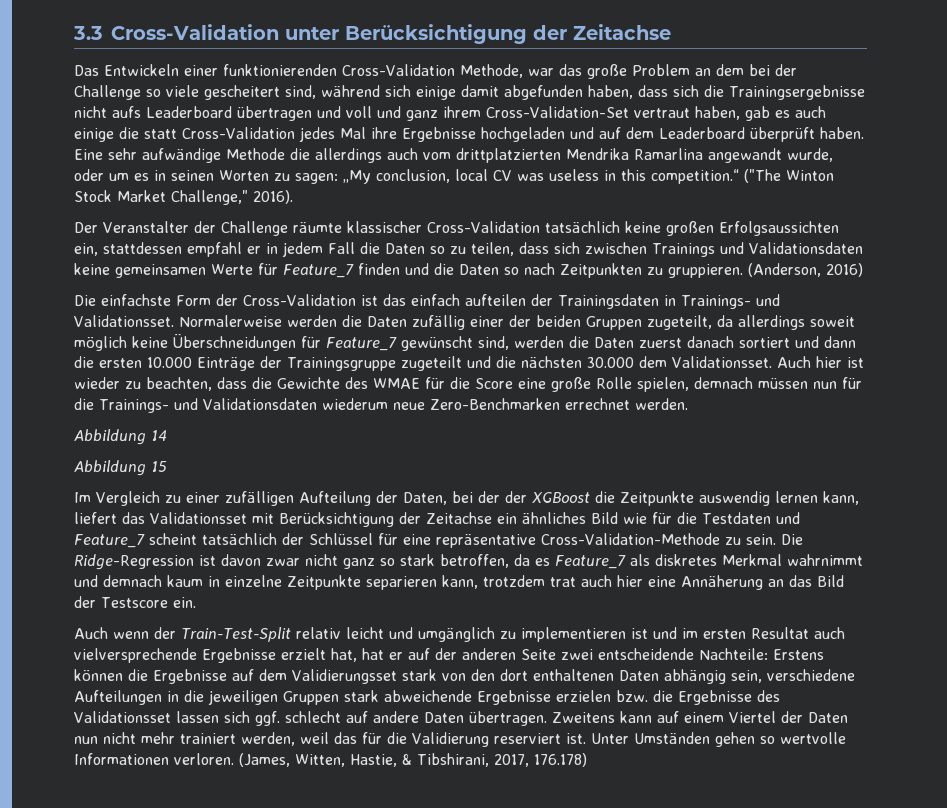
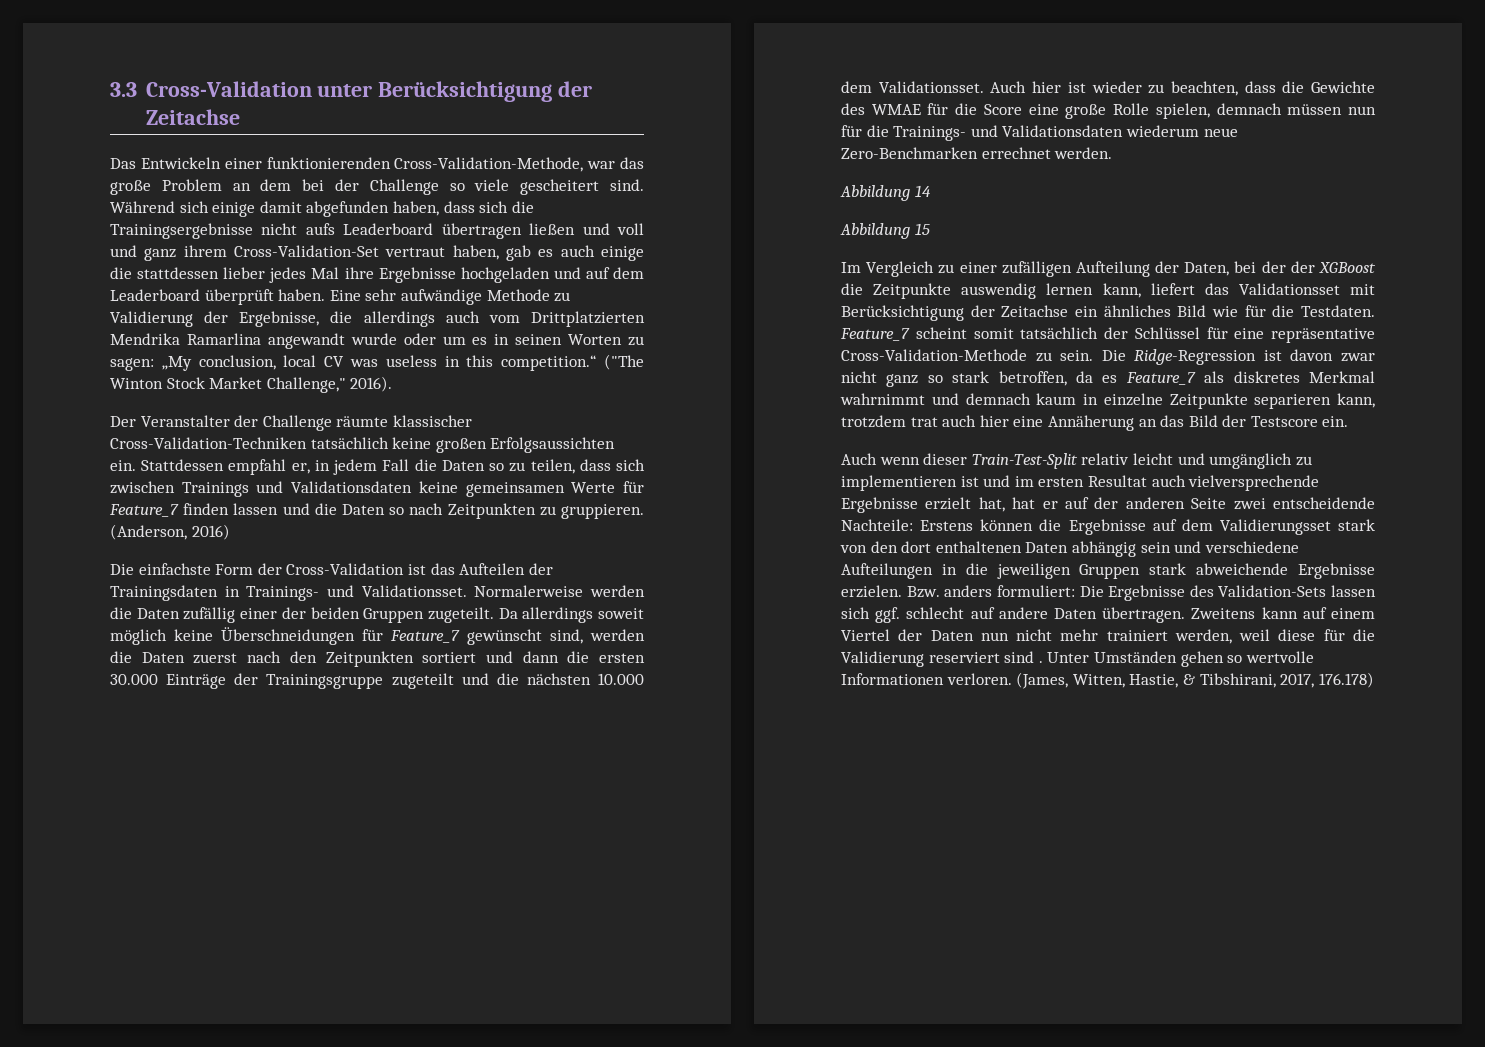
[342,64,523,78] Cross-Validation Methode, -> [394,157,584,172] Cross-Validation-Methode,
[285,85,380,99] sind, während -> [610,179,644,191] [110,201,175,213] sind. Während
(312, 113) none -> [529,223,576,235] ließen
[144,127,295,139] statt Cross-Validation -> [137,267,266,279] stattdessen lieber
(285, 154) none -> [554,292,571,302] [110,311,320,327] zu Validierung der Ergebnisse,
[456,148,561,163] drittplatzierten -> [531,311,645,327] Drittplatzierten
[787,148,833,162] wurde, -> [350,333,397,345] wurde
[427,221,540,233] Cross-Validation -> [110,437,307,449] Cross-Validation-Techniken
[74,242,261,257] ein, stattdessen empfahl er -> [110,459,310,475] ein. Stattdessen empfahl er,
(400, 269) none -> [233,503,279,515] lassen
[411,294,526,306] einfach aufteilen -> [459,563,526,575] Aufteilen
[647,315,733,330] zugeteilt, da -> [427,607,518,623] zugeteilt. Da
[687,336,734,348] danach -> [247,651,414,667] nach den Zeitpunkten
[147,357,192,368] 10.000 -> [110,674,158,685] 30.000
[586,357,634,368] 30.000 -> [598,673,644,685] 10.000
[702,512,800,524] Testdaten und -> [1301,305,1375,317] Testdaten.
(197, 539) none -> [973,328,1014,339] somit
[154,627,176,639] der -> [923,453,968,465] dieser
[731,670,762,683] sein, -> [1140,541,1202,553] sein und
[556,690,673,702] erzielen bzw. die -> [841,585,1104,598] erzielen. Bzw. anders formuliert: Die
[74,711,171,723] Validationsset -> [1218,585,1327,597] Validation-Sets
[334,732,357,744] das -> [1278,629,1316,641] diese
[566,733,586,744] ist. -> [1004,651,1043,663] sind .

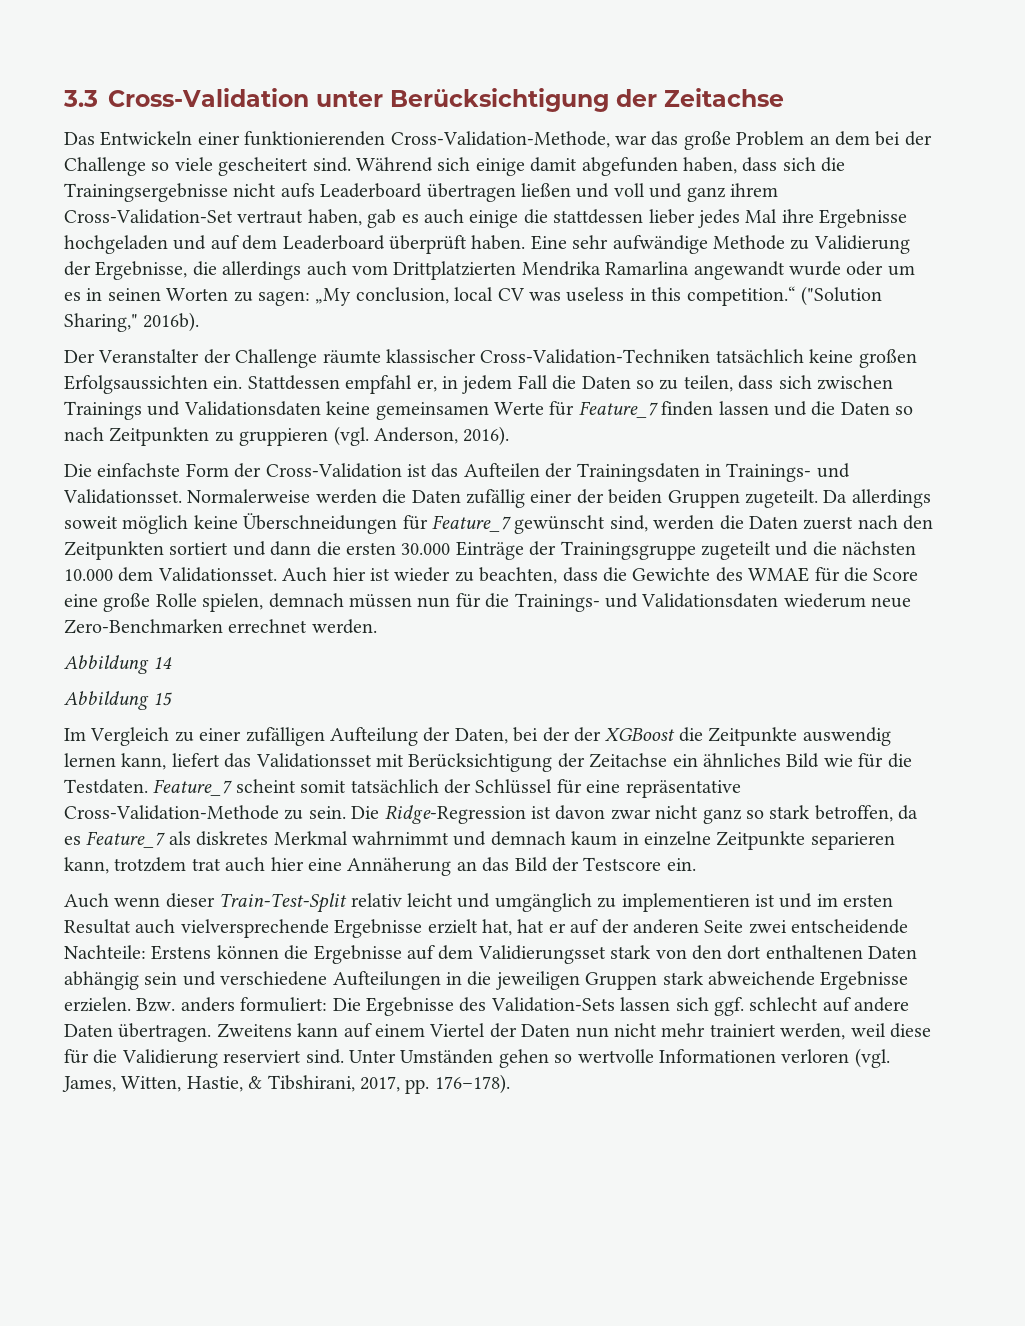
[604,354,644,370] [110,376,393,393] ("The Winton Stock Market Challenge," 2016). -> [800,286,882,306] [64,312,200,332] ("Solution Sharing," 2016b).
[561,504,644,519] [110,524,230,540] gruppieren. (Anderson, 2016) -> [239,426,510,446] gruppieren (vgl. Anderson, 2016).
[1004,651,1043,663] sind . -> [305,1049,344,1064] sind.
[946,672,1069,689] verloren. (James, -> [781,1048,890,1068] [62,1076,116,1092] verloren (vgl. James,
[1318,672,1374,688] 176.178) -> [405,1074,510,1094] pp. 176–178).

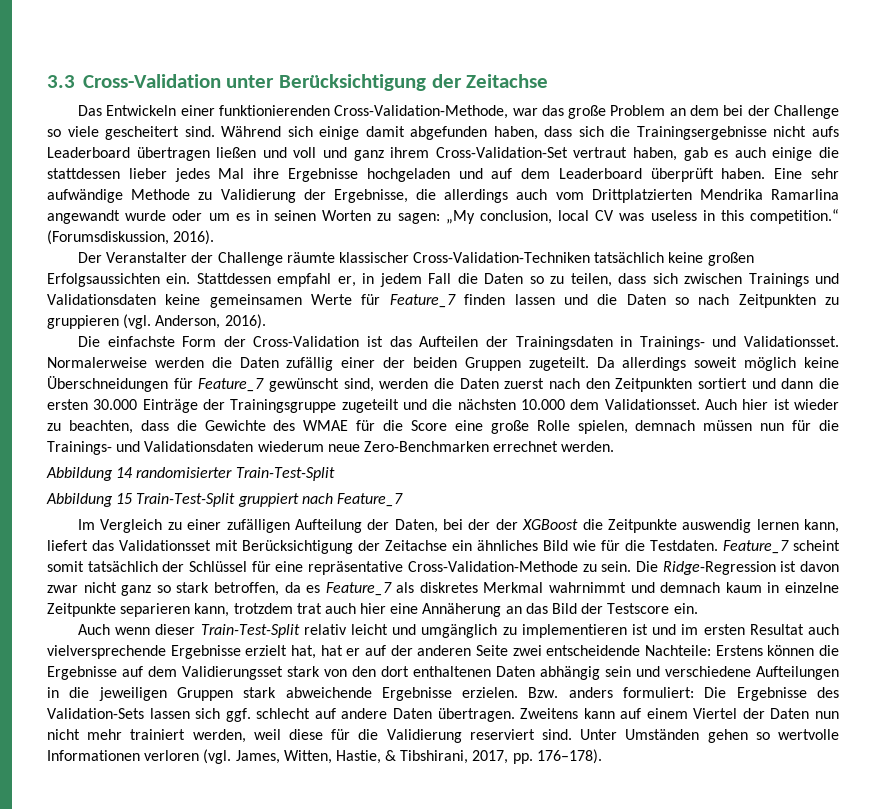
[800,286,882,306] [64,312,200,332] ("Solution Sharing," 2016b). -> [47,230,215,245] (Forumsdiskussion, 2016).
(173, 662) none -> [136,467,335,481] randomisierter Train-Test-Split
(173, 699) none -> [136,493,403,507] Train-Test-Split gruppiert nach Feature_7

